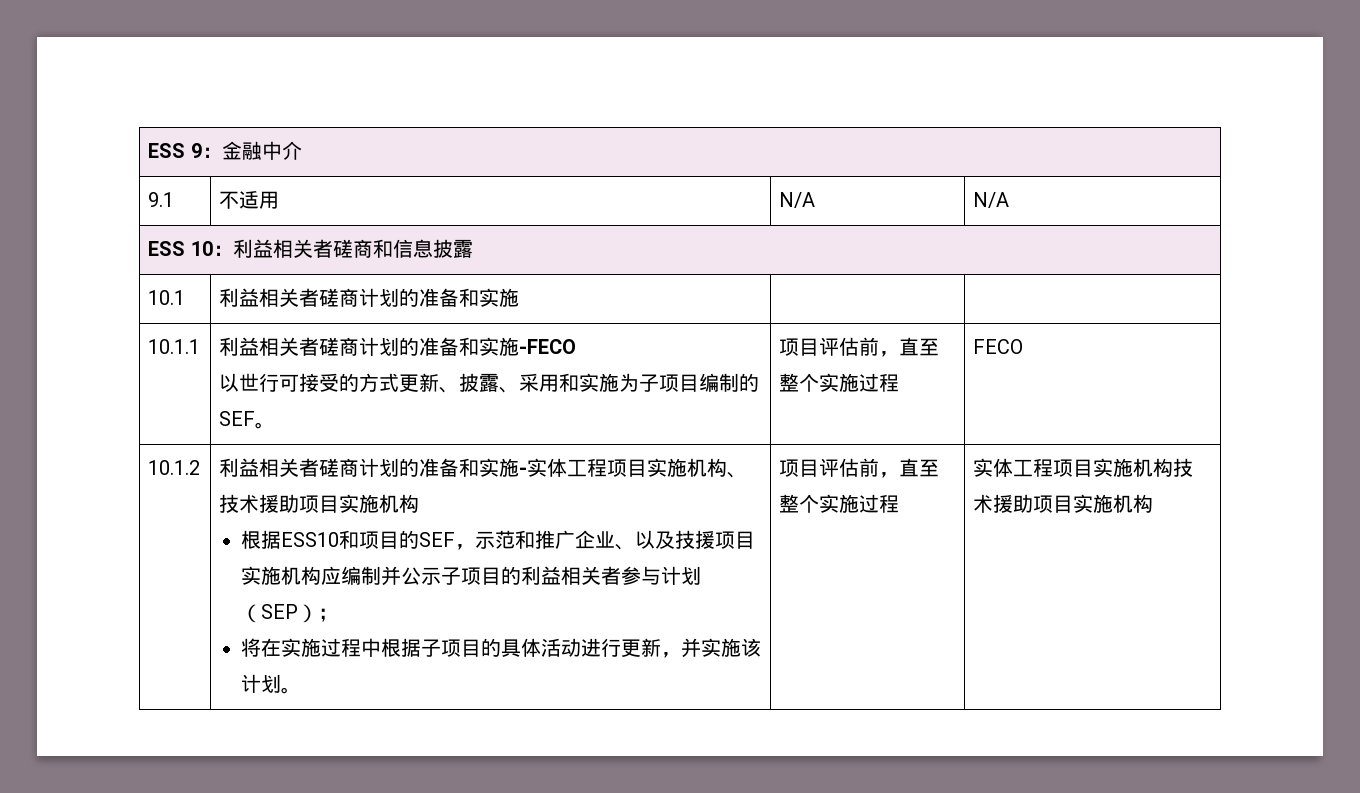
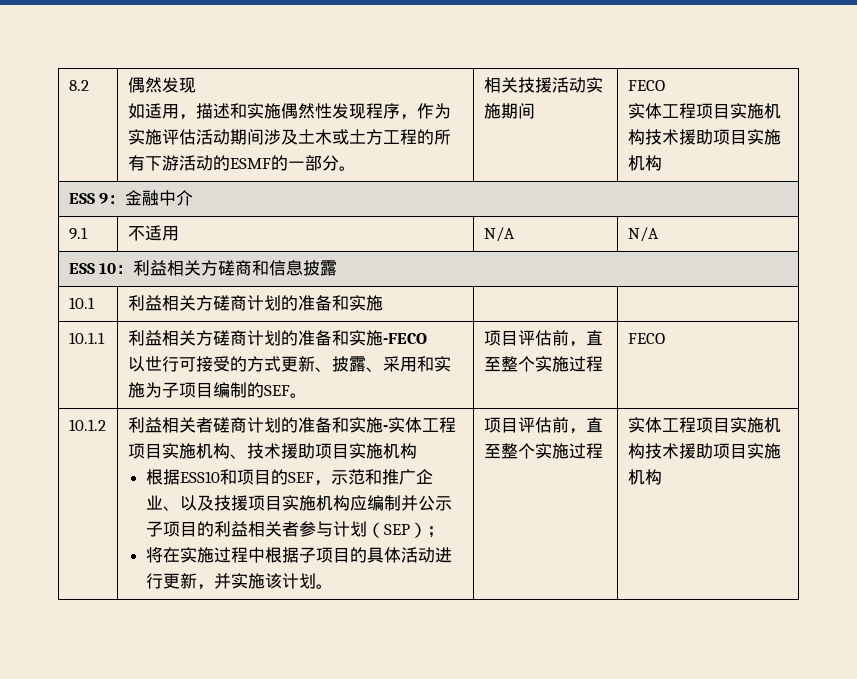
(148, 150) none -> [68,80,89,91] [127,77,196,93] [127,103,451,120] [127,129,451,145] [127,155,356,171] [483,77,603,93] [483,103,535,119] [627,80,665,91] [627,103,781,119] [627,129,781,145] [627,155,662,171] 8.2 | 偶然发现 // 如适用，描述和实施偶然性发现程序，作为实施评估活动期间涉及土木或土方工程的所有下游活动的ESMF的一部分。 | 相关技援活动实施期间 | FECO // 实体工程项目实施机构技术援助项目实施机构 //
[312,239,333,258] 者 -> [201,260,219,276] 方
[299,288,320,307] 者 -> [195,295,213,311] 方
[299,337,320,356] 者 -> [195,330,213,346] 方

